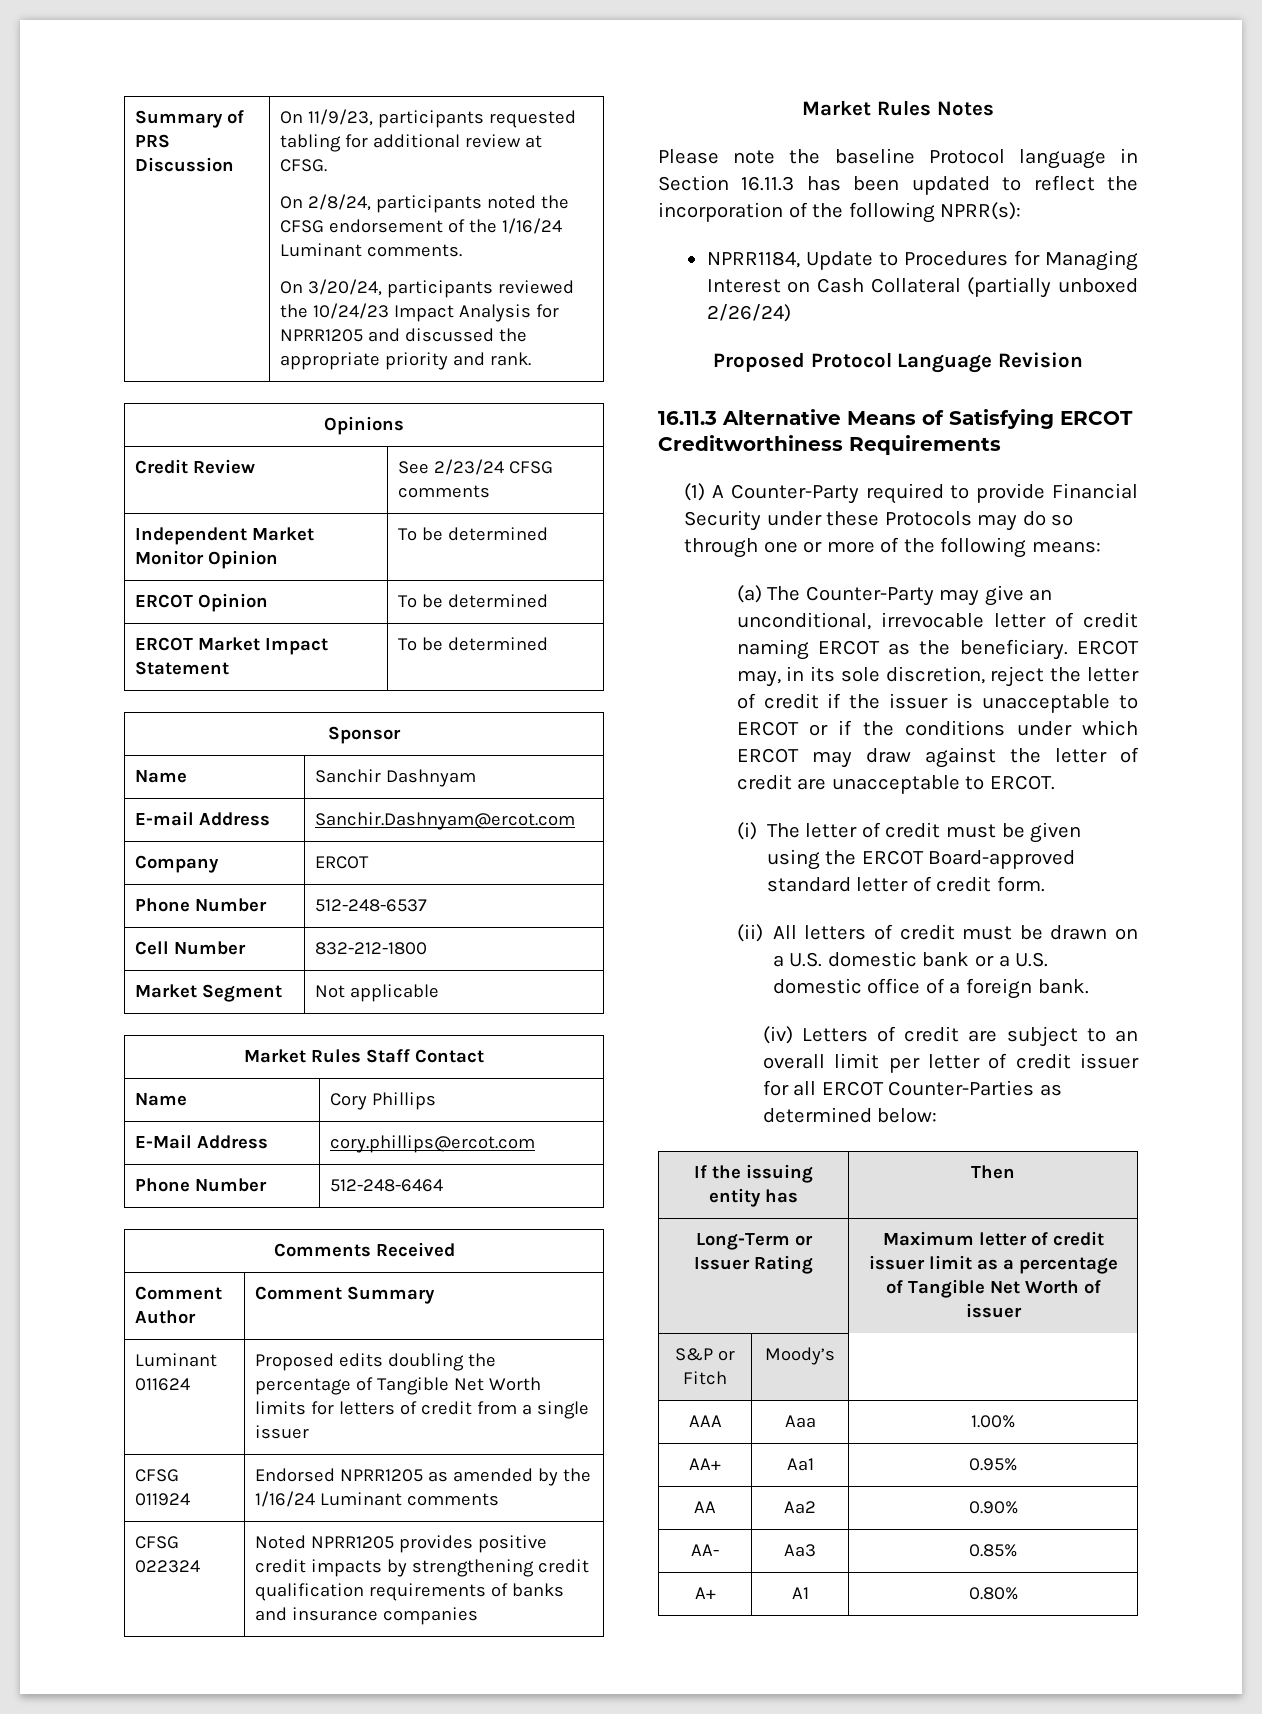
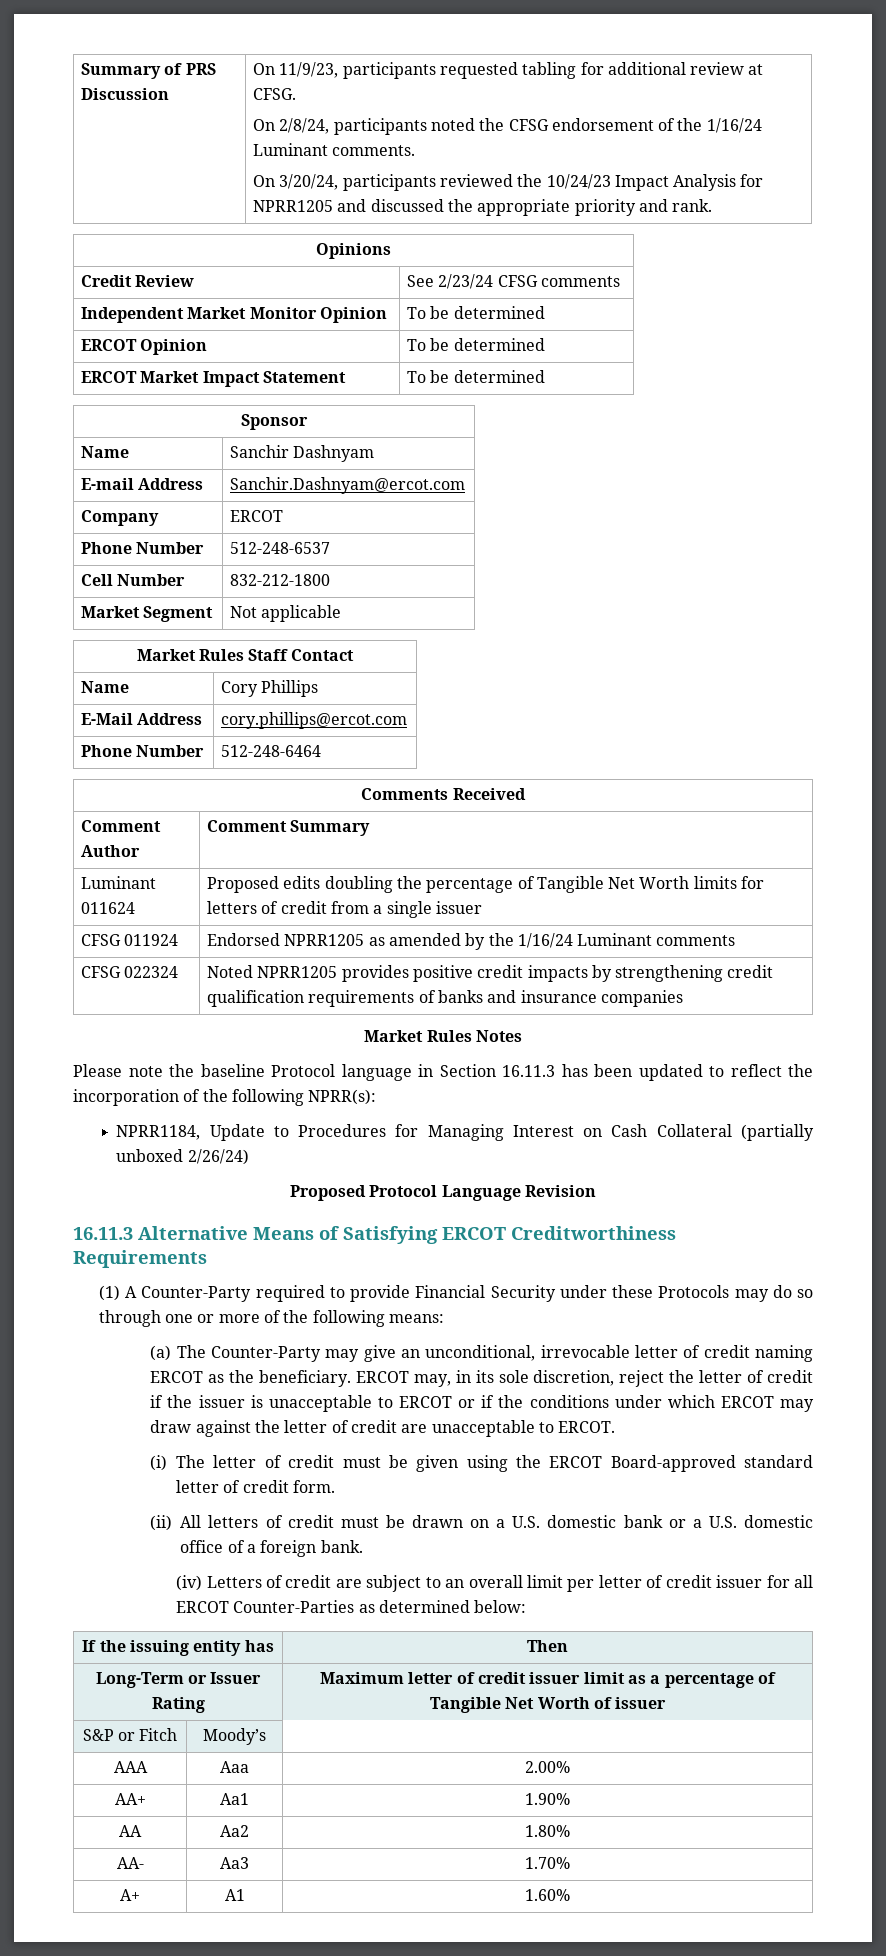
[971,1415,1015,1428] 1.00% -> [525,1761,570,1773] 2.00%
[969,1458,1017,1471] 0.95% -> [525,1793,570,1805] 1.90%
[968,1501,1018,1514] 0.90% -> [525,1825,570,1837] 1.80%
[969,1544,1017,1557] 0.85% -> [525,1857,570,1869] 1.70%
[968,1587,1018,1600] 0.80% -> [525,1889,570,1901] 1.60%

